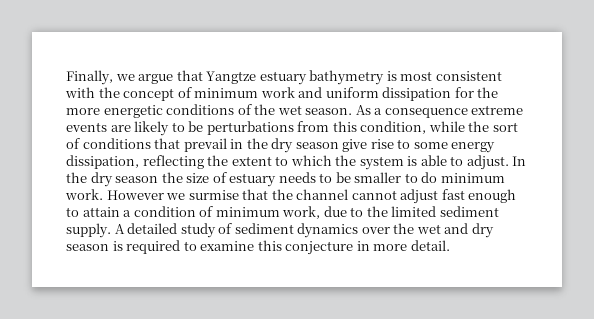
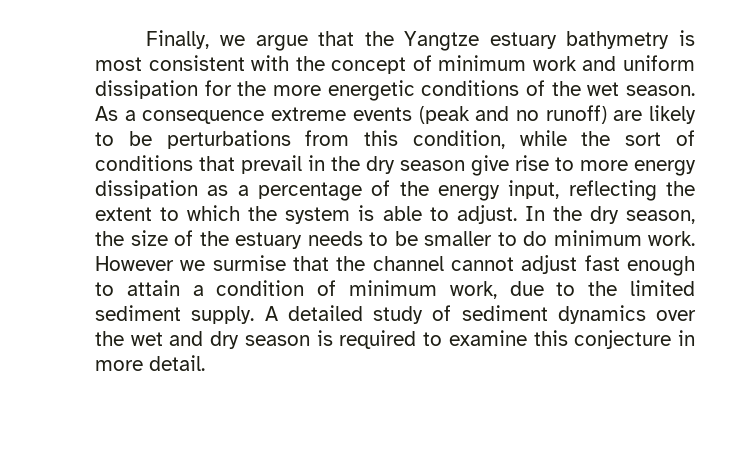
(203, 75) none -> [364,31,394,46] the
(107, 127) none -> [418,105,607,124] (peak and no runoff)
[413,142,496,153] [66,155,139,169] some energy dissipation, -> [580,160,696,176] [95,180,560,201] more energy dissipation as a percentage of the energy input,
[115,176,159,183] season -> [625,210,695,224] season,
(227, 177) none -> [199,231,229,246] the

